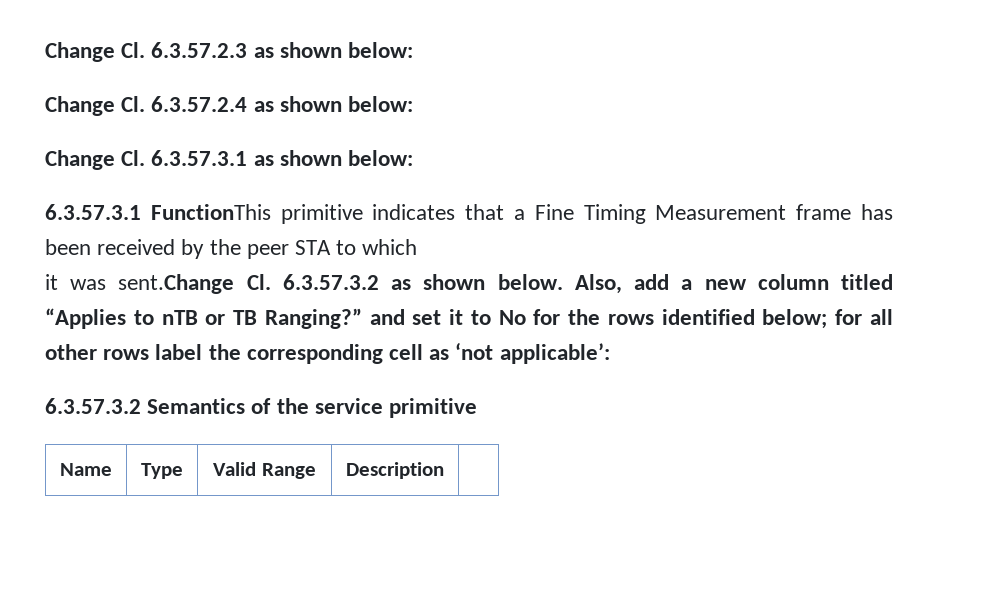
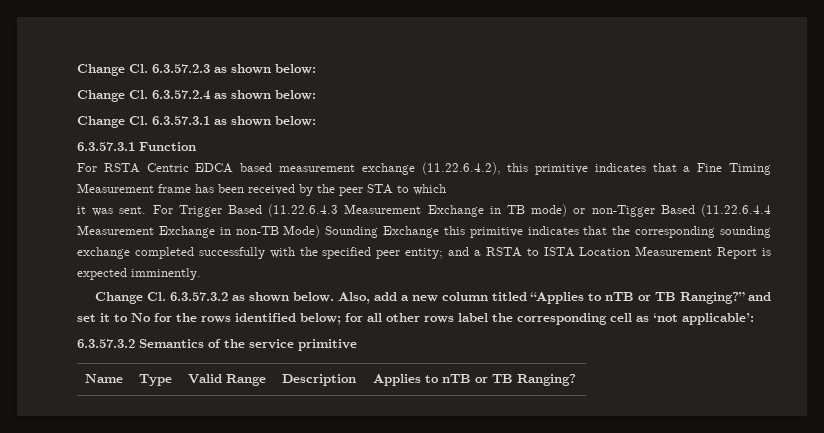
[150,204,271,220] FunctionThis -> [139,142,196,151] [77,162,529,175] Function // For RSTA Centric EDCA based measurement exchange (11.22.6.4.2), this
[118,274,235,294] sent.Change -> [119,204,771,217] [77,225,771,238] [77,246,771,259] [77,268,201,280] [94,292,143,304] sent. For Trigger Based (11.22.6.4.3 Measurement Exchange in TB mode) or non-Tigger Based (11.22.6.4.4 Measurement Exchange in non-TB Mode) Sounding Exchange this primitive indicates that the corresponding sounding exchange completed successfully with the specified peer entity; and a RSTA to ISTA Location Measurement Report is expected imminently. // Change
(444, 470) none -> [373,374,576,386] Applies to nTB or TB Ranging?

